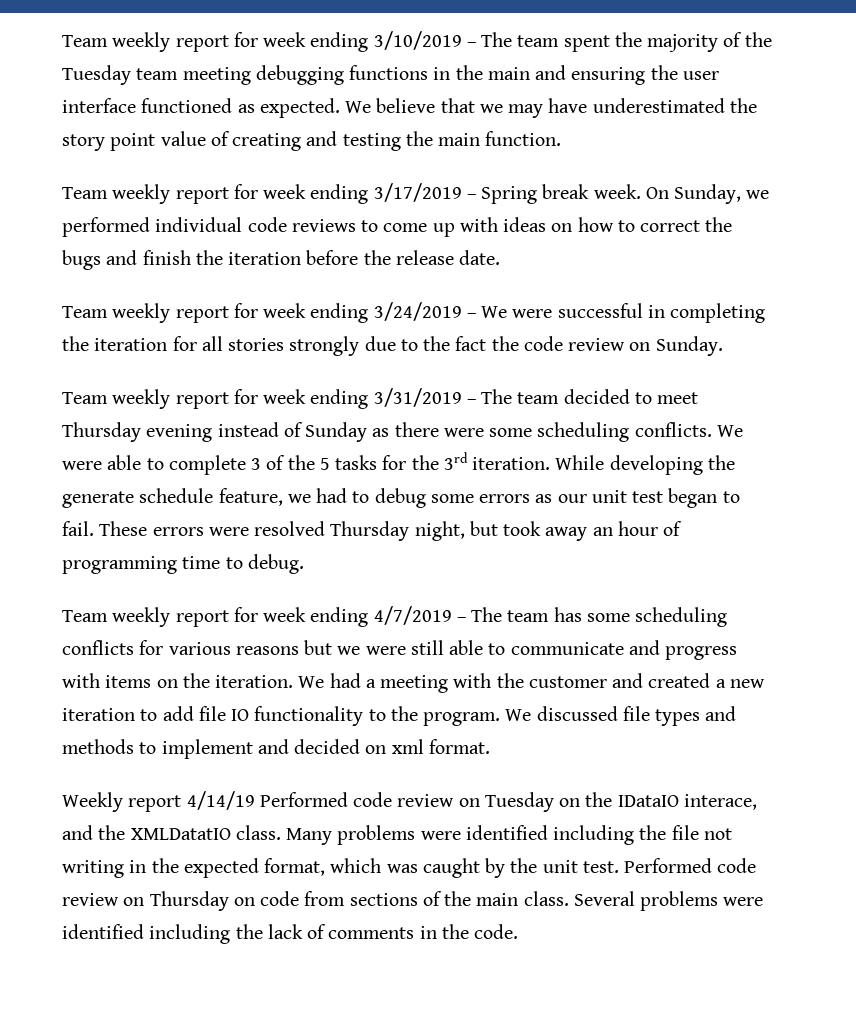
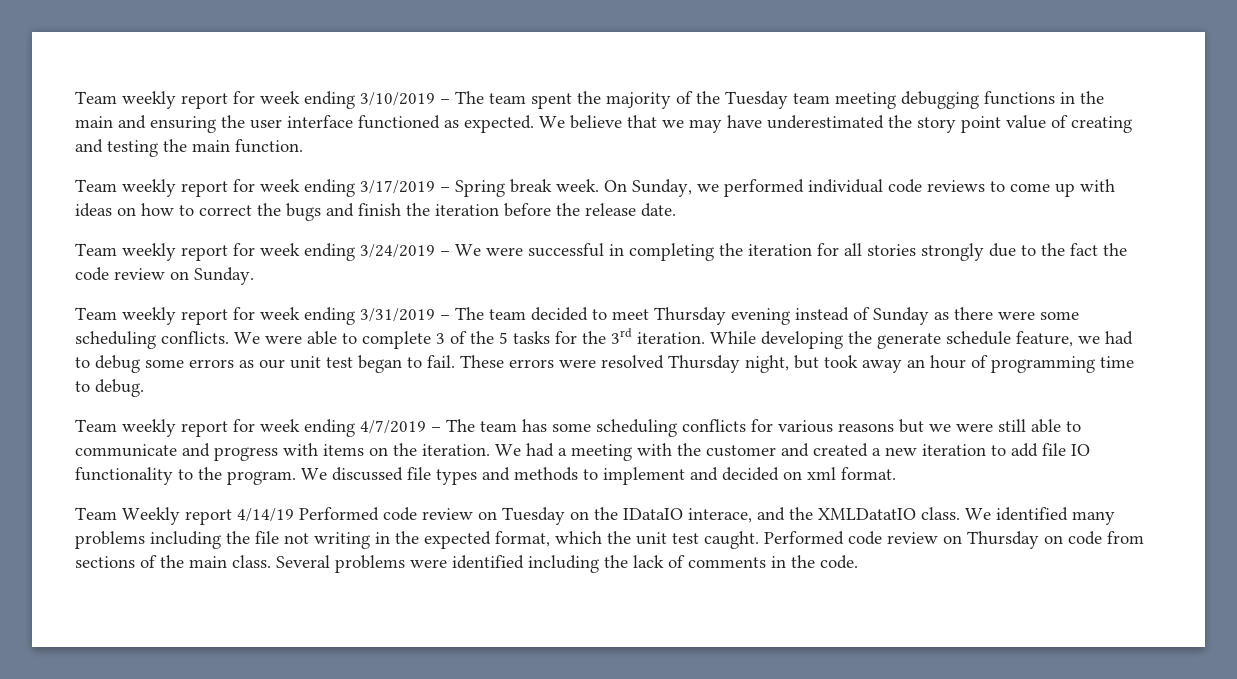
(490, 746) none -> [75,507,117,520] Team
[286,825,548,845] Many problems were identified -> [965,507,1115,525] [75,531,145,549] We identified many problems
[386,858,619,878] was caught by the unit test. -> [607,531,759,549] the unit test caught.

